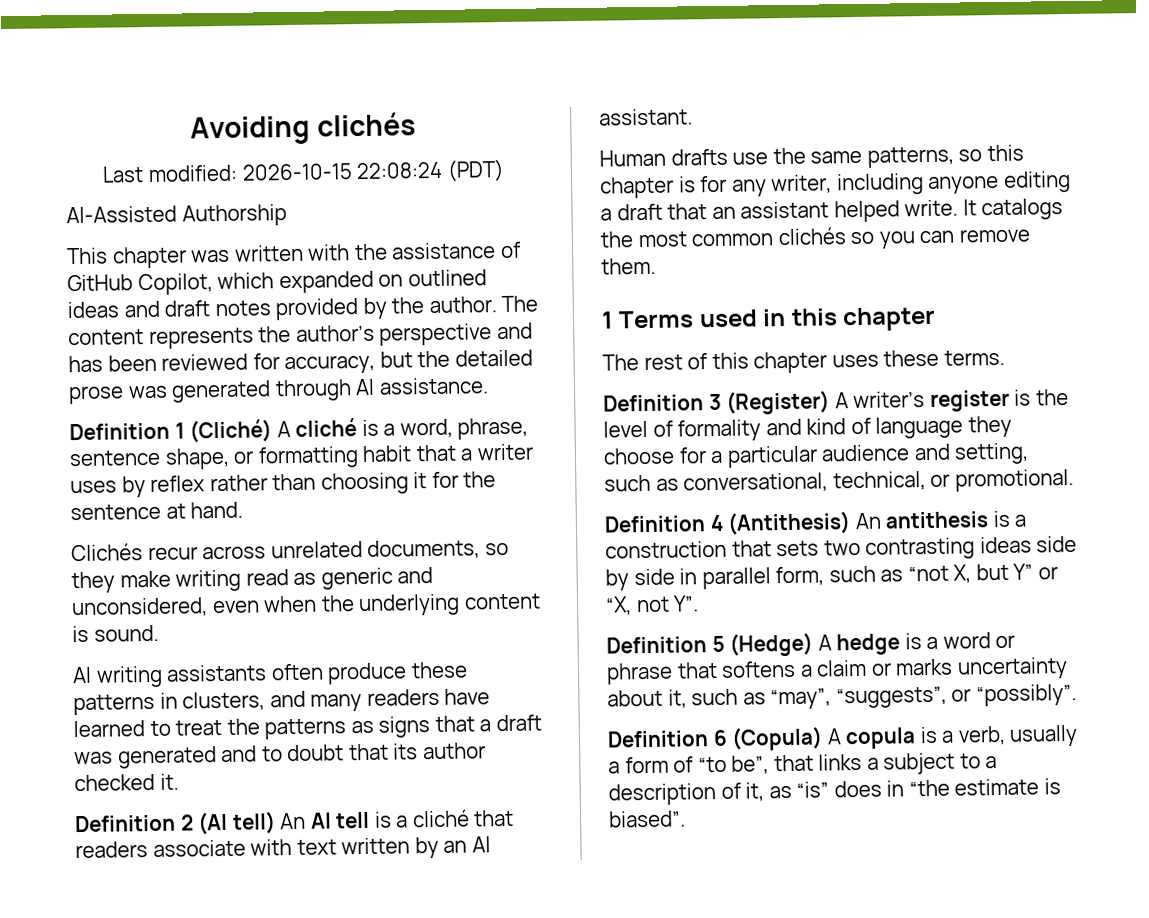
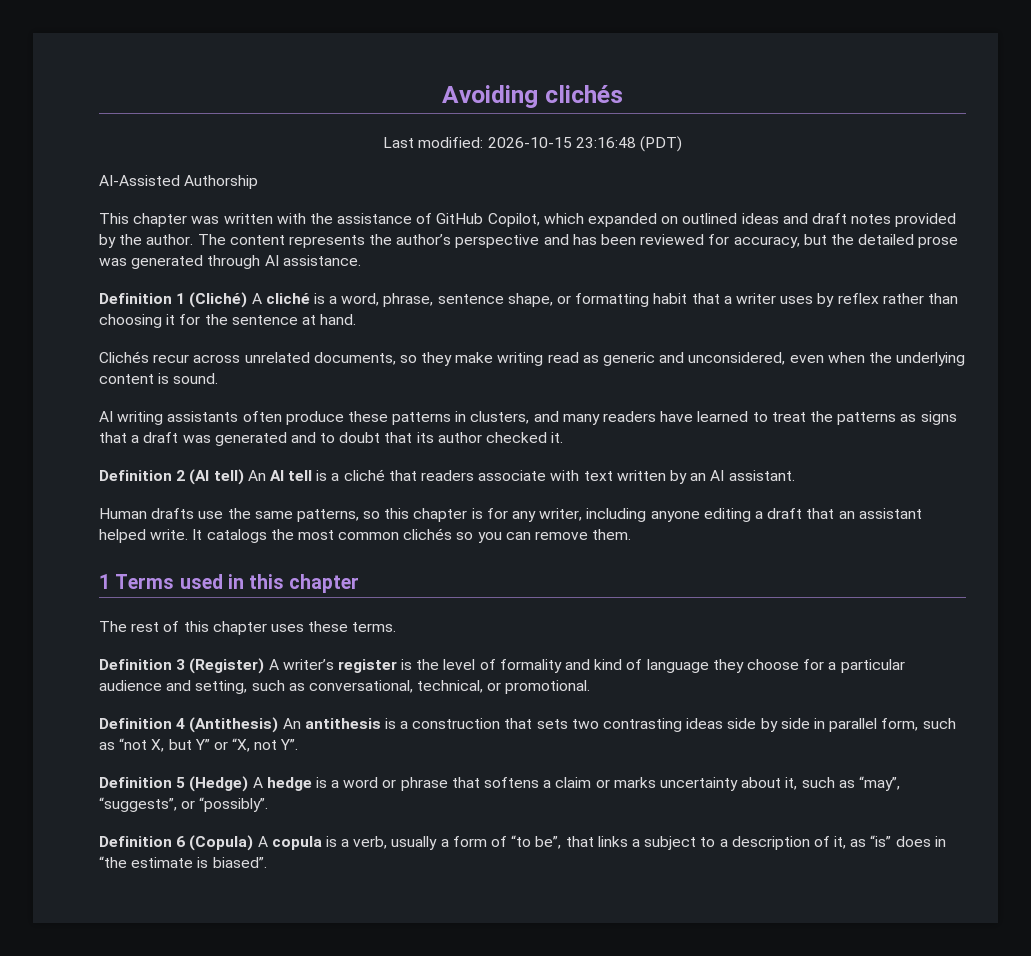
[356,161,444,180] 22:08:24 -> [575,137,636,148] 23:16:48

